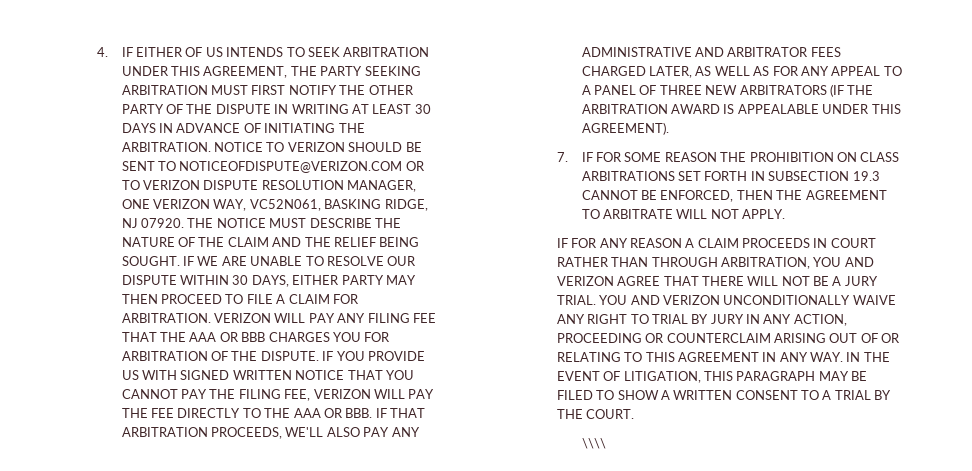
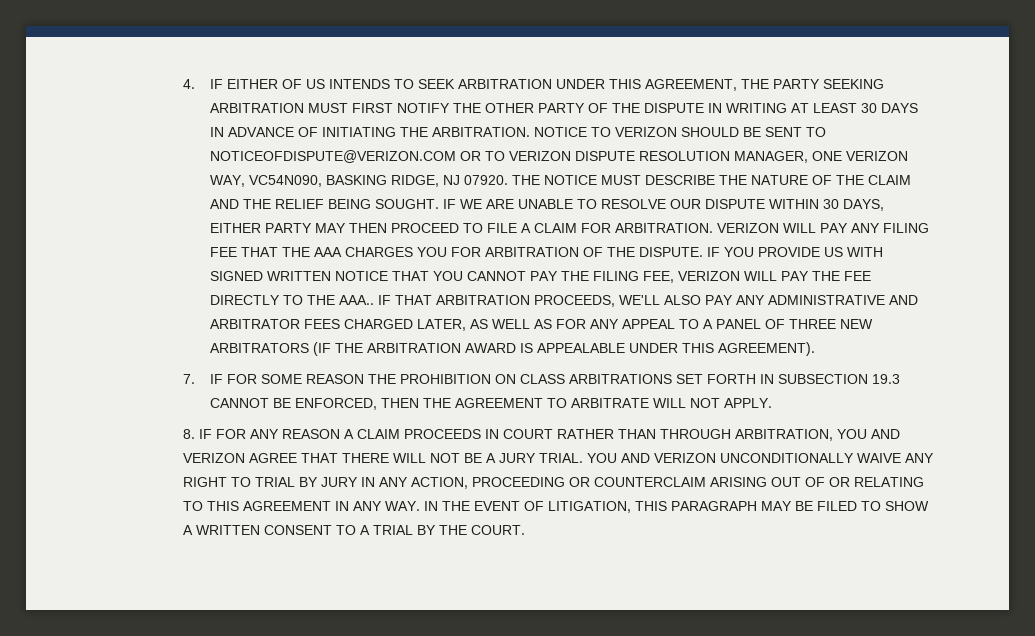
[249,199,321,211] VC52N061, -> [248,175,322,187] VC54N090,
[219,332,266,342] OR BBB -> (342, 252) none
[293,408,373,418] AAA OR BBB. -> [338,295,374,305] AAA..
(786, 214) none -> [182,429,195,439] 8.
[581,438,606,449] // \\\\ -> (525, 530) none

